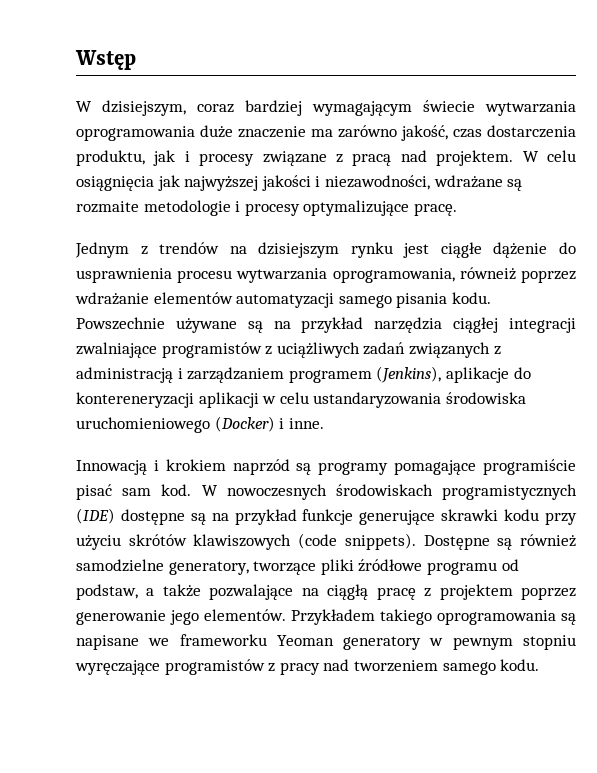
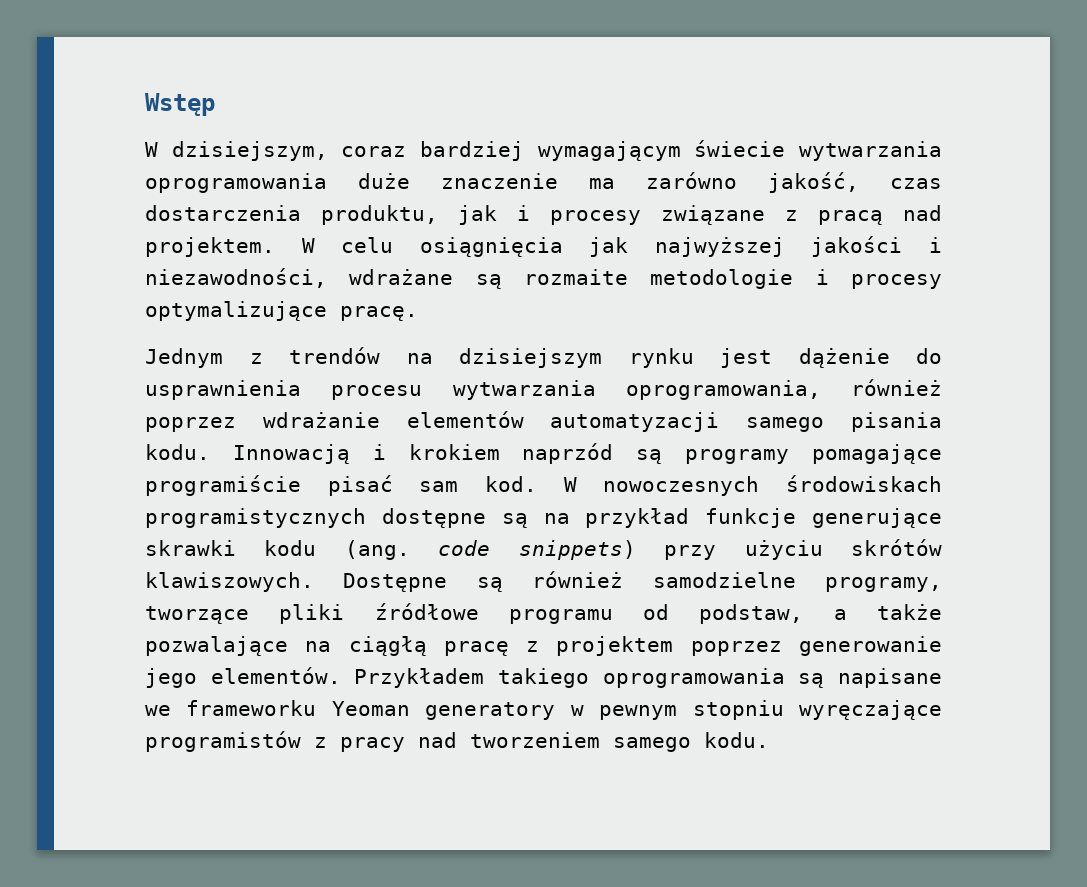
[440,242,482,258] ciągłe -> (772, 358) none
[459,267,516,280] równeiż -> [851,379,942,396] również
[76,317,576,333] [76,342,501,358] [76,366,531,383] [76,392,526,408] [76,416,324,433] Powszechnie używane są na przykład narzędzia ciągłej integracji zwalniające programistów z uciążliwych zadań związanych z administracją i zarządzaniem programem (Jenkins), aplikacje do kontereneryzacji aplikacji w celu ustandaryzowania środowiska uruchomieniowego (Docker) i inne. // -> (210, 452) none
[76,508,115,524] (IDE) -> (366, 518) none
[545,512,578,525] [76,533,416,550] przy użyciu skrótów klawiszowych (code snippets). -> [344,539,943,560] [145,572,314,592] (ang. code snippets) przy użyciu skrótów klawiszowych.
[168,561,249,575] generatory, -> [824,577,942,592] programy,

